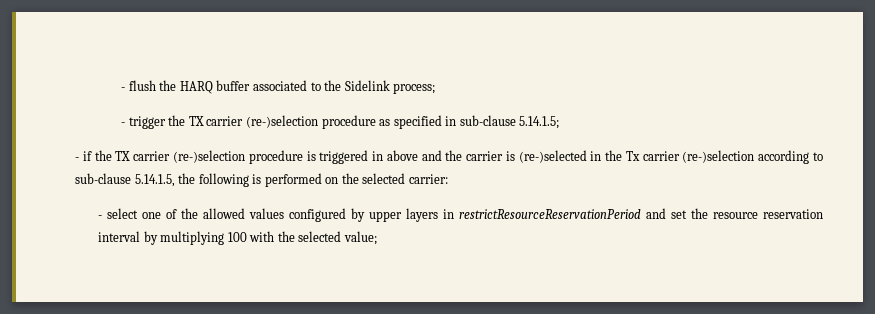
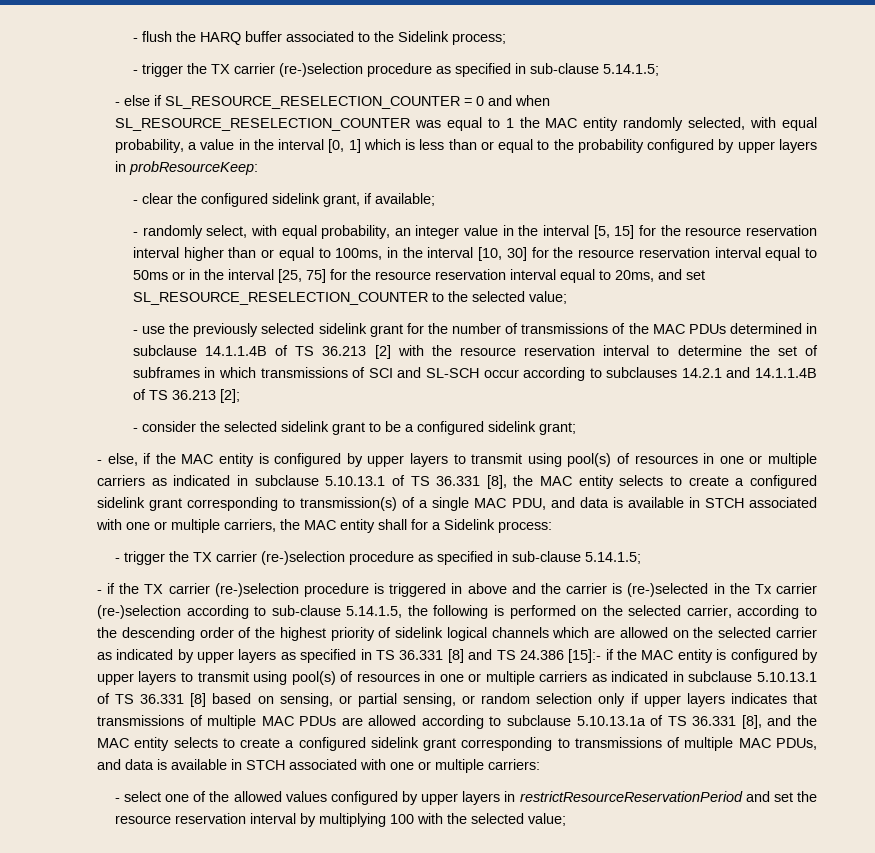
(560, 122) none -> [114,95,550,109] [114,117,818,131] [114,139,817,153] [114,161,258,175] [132,193,435,207] [132,225,818,239] [132,247,817,261] [132,269,705,283] [132,291,567,305] [132,323,818,337] [132,345,818,359] [132,367,817,381] [132,389,240,403] [132,421,576,435] [96,453,818,467] [96,475,817,489] [96,497,817,511] [95,519,552,533] [114,551,641,565] // - else if SL_RESOURCE_RESELECTION_COUNTER = 0 and when SL_RESOURCE_RESELECTION_COUNTER was equal to 1 the MAC entity randomly selected, with equal probability, a value in the interval [0, 1] which is less than or equal to the probability configured by upper layers in probResourceKeep: // - clear the configured sidelink grant, if available; // - randomly select, with equal probability, an integer value in the interval [5, 15] for the resource reservation interval higher than or equal to 100ms, in the interval [10, 30] for the resource reservation interval equal to 50ms or in the interval [25, 75] for the resource reservation interval equal to 20ms, and set SL_RESOURCE_RESELECTION_COUNTER to the selected value; // - use the previously selected sidelink grant for the number of transmissions of the MAC PDUs determined in subclause 14.1.1.4B of TS 36.213 [2] with the resource reservation interval to determine the set of subframes in which transmissions of SCI and SL-SCH occur according to subclauses 14.2.1 and 14.1.1.4B of TS 36.213 [2]; // - consider the selected sidelink grant to be a configured sidelink grant; // - else, if the MAC entity is configured by upper layers to transmit using pool(s) of resources in one or multiple carriers as indicated in subclause 5.10.13.1 of TS 36.331 [8], the MAC entity selects to create a configured sidelink grant corresponding to transmission(s) of a single MAC PDU, and data is available in STCH associated with one or multiple carriers, the MAC entity shall for a Sidelink process: // - trigger the TX carrier (re-)selection procedure as specified in sub-clause 5.14.1.5;
[408,174,448,184] carrier: -> [686,605,818,619] [96,627,817,641] [96,649,818,663] [96,671,817,685] [96,693,818,707] [96,715,817,729] [96,737,818,751] [96,759,540,773] carrier, according to the descending order of the highest priority of sidelink logical channels which are allowed on the selected carrier as indicated by upper layers as specified in TS 36.331 [8] and TS 24.386 [15]:- if the MAC entity is configured by upper layers to transmit using pool(s) of resources in one or multiple carriers as indicated in subclause 5.10.13.1 of TS 36.331 [8] based on sensing, or partial sensing, or random selection only if upper layers indicates that transmissions of multiple MAC PDUs are allowed according to subclause 5.10.13.1a of TS 36.331 [8], and the MAC entity selects to create a configured sidelink grant corresponding to transmissions of multiple MAC PDUs, and data is available in STCH associated with one or multiple carriers:

